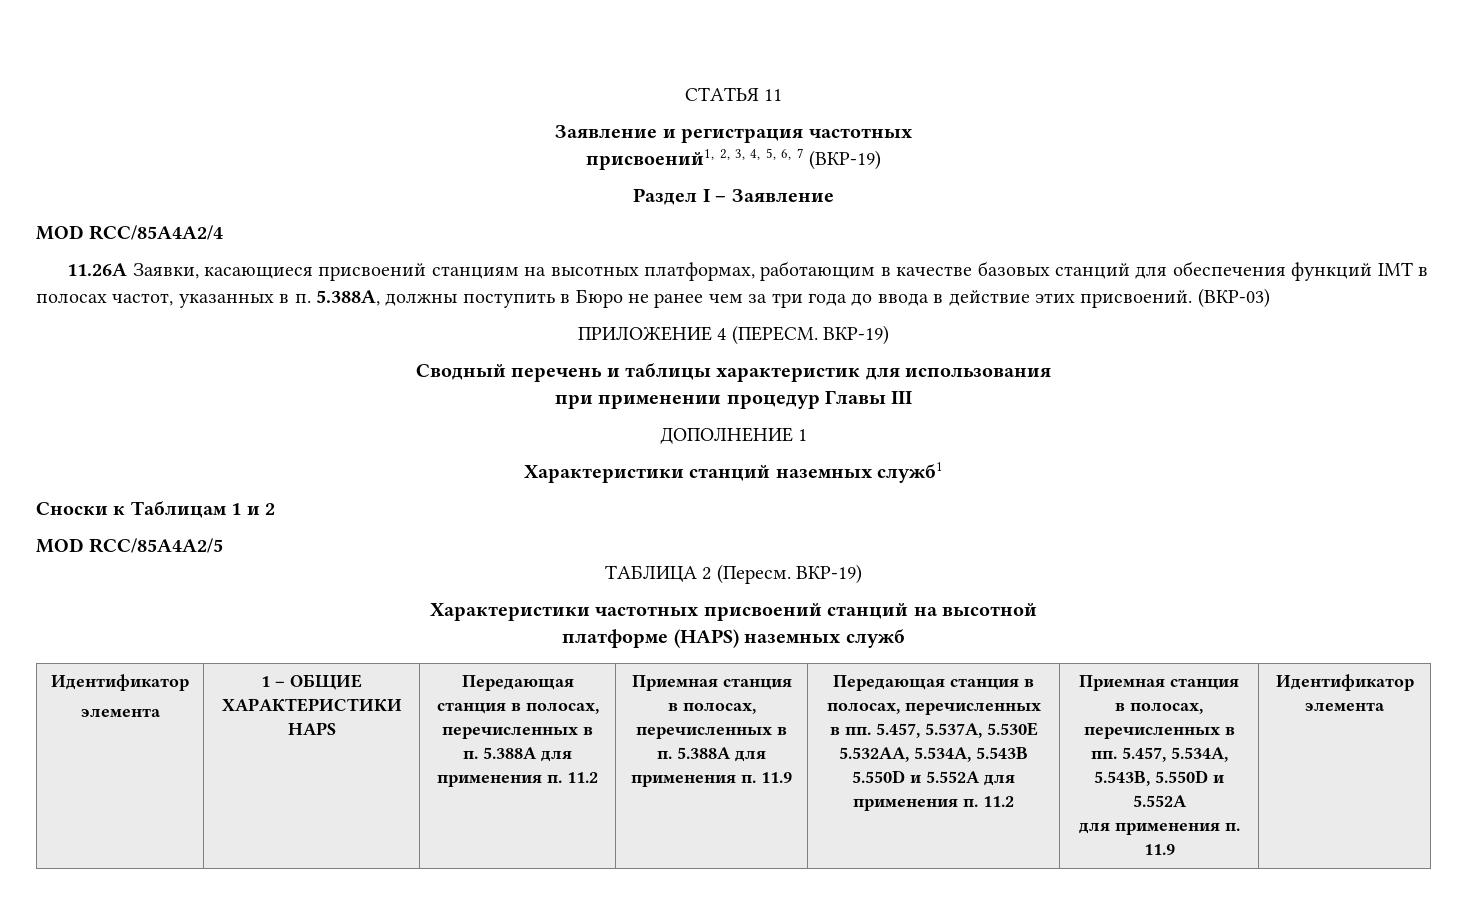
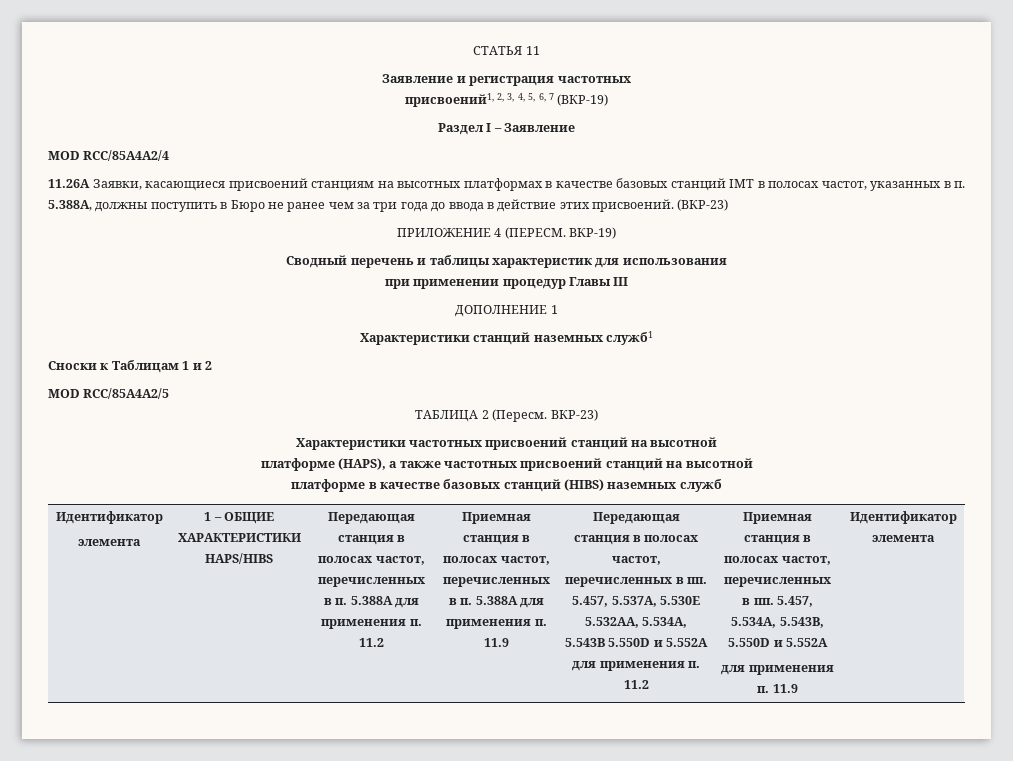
[644,261,1373,281] платформах, работающим в качестве базовых станций для обеспечения функций -> [463,178,726,191] платформах в качестве базовых станций
[1197,288,1270,308] (ВКР-03) -> [677,199,729,211] (ВКР-23)
[796,564,863,584] ВКР-19) -> [550,409,598,421] ВКР-23)
[673,629,739,648] (HAPS) -> [337,458,753,471] [291,479,605,492] (HAPS), а также частотных присвоений станций на высотной // платформе в качестве базовых станций (HIBS)
[287,722,336,735] [461,675,574,691] [436,702,599,714] HAPS | Передающая станция в полосах, -> [205,553,273,564] [328,512,415,524] [337,535,406,545] [318,556,425,565] HAPS/HIBS | Передающая станция в полосах частот,
[682,702,756,714] полосах, -> [443,556,550,565] полосах частот,
[826,702,900,714] полосах, -> [644,535,699,542] [611,556,661,565] полосах частот,
[1130,702,1203,714] полосах, -> [724,556,831,565] полосах частот,

